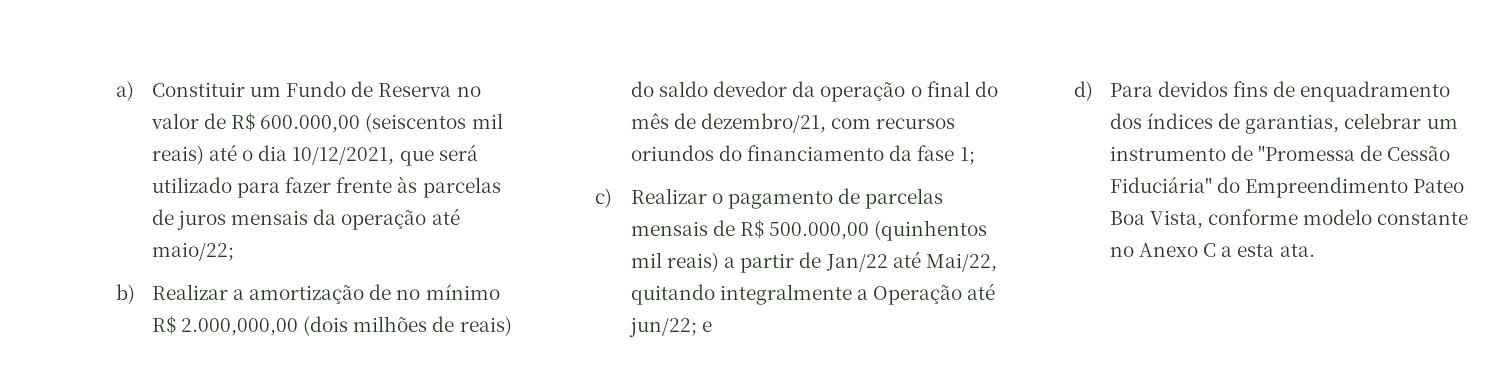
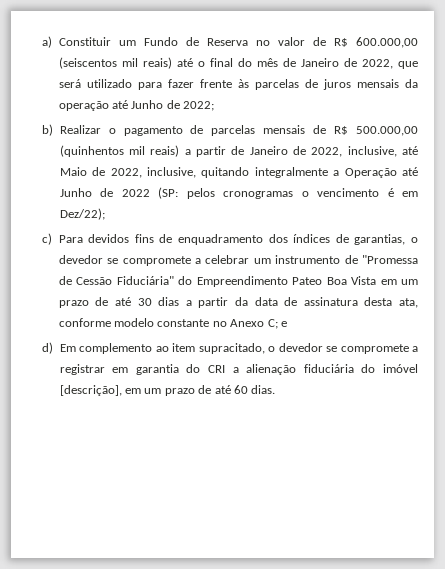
[258,145,395,165] dia 10/12/2021, -> [209,58,393,69] final do mês de Janeiro de 2022,
[151,242,234,261] [116,284,500,304] [151,316,512,336] [630,81,998,102] [630,113,956,133] [630,145,975,165] [595,188,613,208] maio/22; // b) Realizar a amortização de no mínimo R$ 2.000,000,00 (dois milhões de reais) do saldo devedor da operação o final do mês de dezembro/21, com recursos oriundos do financiamento da fase 1; // c) -> [131,100,215,111] [42,124,54,136] Junho de 2022; // b)
[825,251,997,272] Jan/22 até Mai/22, -> [249,146,418,157] [59,167,196,178] Janeiro de 2022, inclusive, até Maio de 2022, inclusive,
[628,317,713,337] [1074,81,1094,101] jun/22; e // d) -> [59,187,418,199] [59,208,105,220] [42,233,53,245] Junho de 2022 (SP: pelos cronogramas o vencimento é em Dez/22); // c)
(1340, 124) none -> [411,237,418,243] [58,255,201,266] o devedor se compromete a
[1150,210,1204,229] Vista, -> [351,276,418,285] [58,297,418,308] Vista em um prazo de até 30 dias a partir da data de assinatura desta ata,
[1203,243,1315,257] C a esta ata. -> [267,319,287,329] [42,342,418,354] [59,364,419,375] [59,385,276,396] C; e // d) Em complemento ao item supracitado, o devedor se compromete a registrar em garantia do CRI a alienação fiduciária do imóvel [descrição], em um prazo de até 60 dias.

